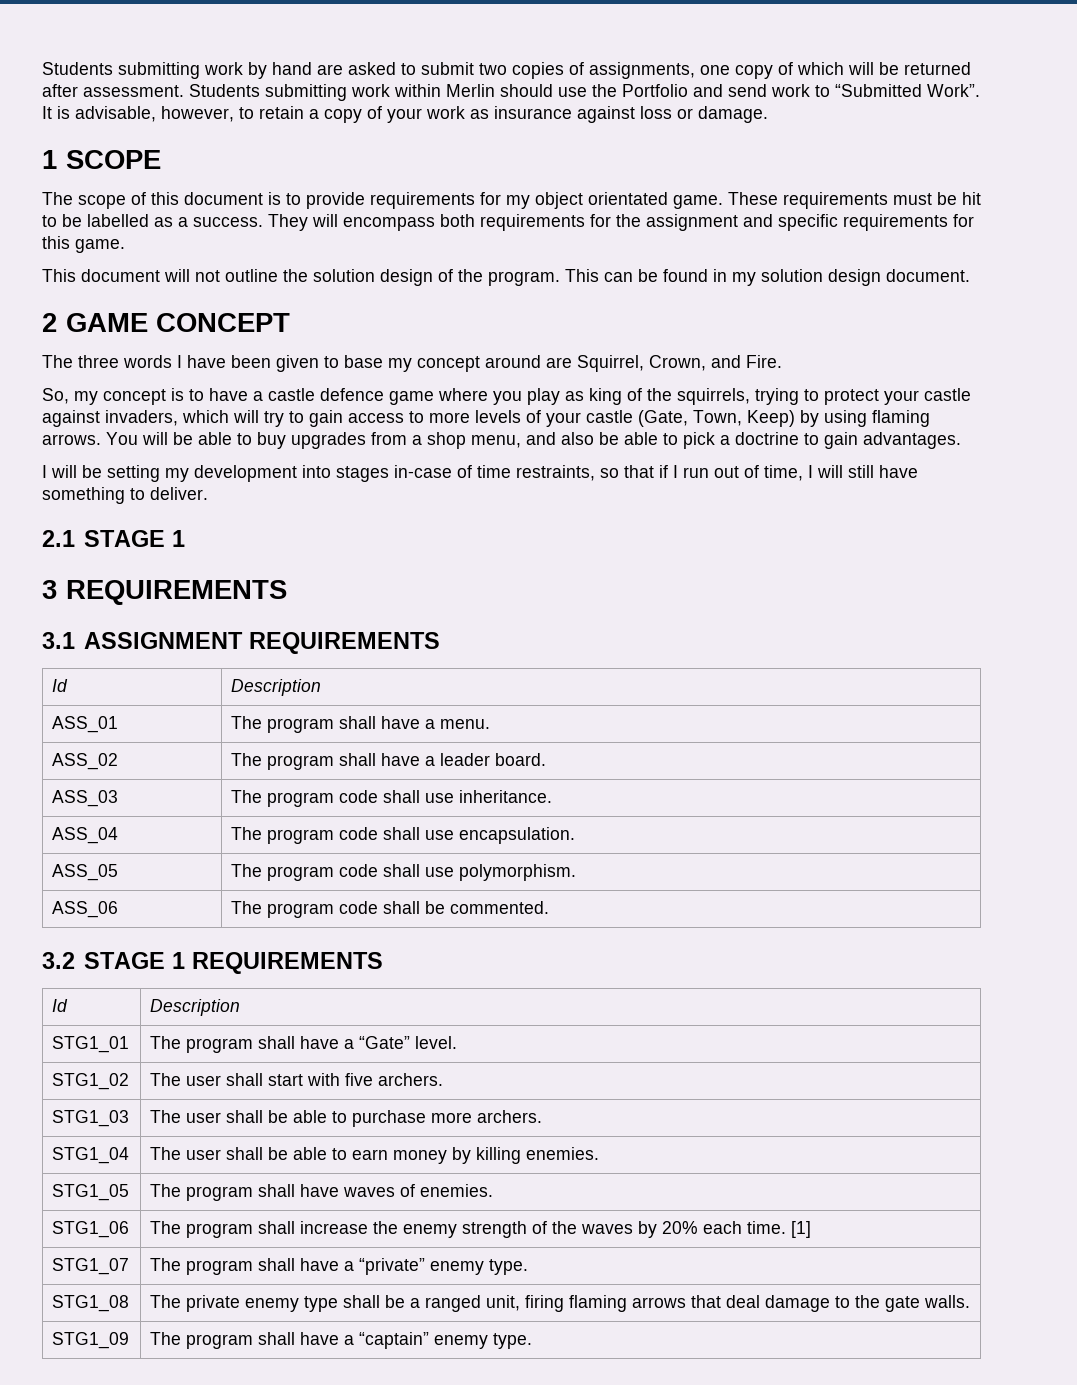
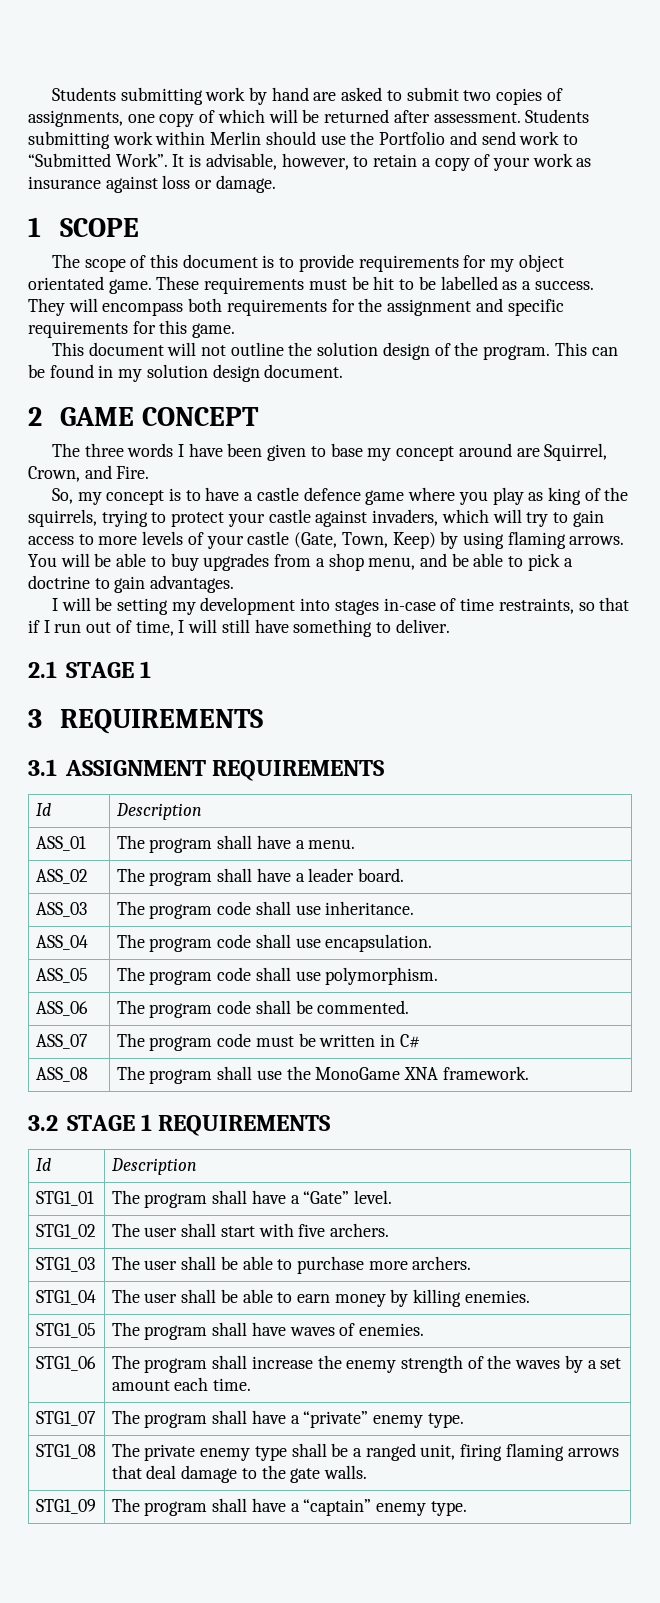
[561,432,594,445] also -> (447, 560) none
(550, 907) none -> [35,1034,88,1049] [116,1033,420,1051] [35,1067,88,1082] [116,1066,529,1084] // ASS_07 | The program code must be written in C# // ASS_08 | The program shall use the MonoGame XNA framework.
[662,1221,699,1234] 20% -> [587,1358,622,1369] [111,1380,170,1391] a set amount
[791,1221,812,1238] [1] -> (252, 1384) none

